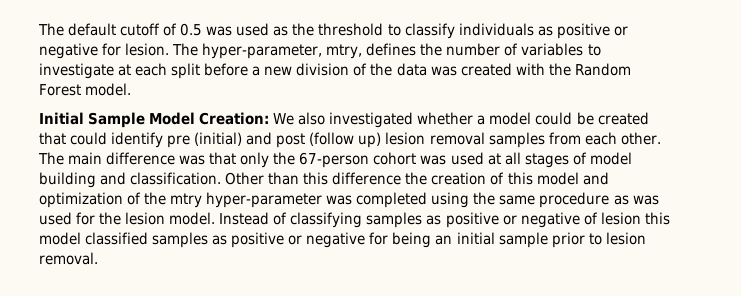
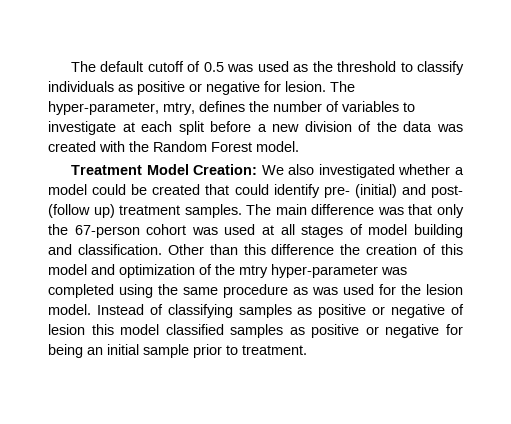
[39,112,146,128] Initial Sample -> [71,165,143,175] Treatment
[167,135,191,148] pre -> [323,186,350,198] pre-
[276,133,306,148] post -> [431,185,464,198] post-
[385,132,661,148] lesion removal samples from each other. -> [119,204,242,218] treatment samples.
[605,232,646,245] [39,252,98,265] lesion removal. -> [242,345,307,355] treatment.

